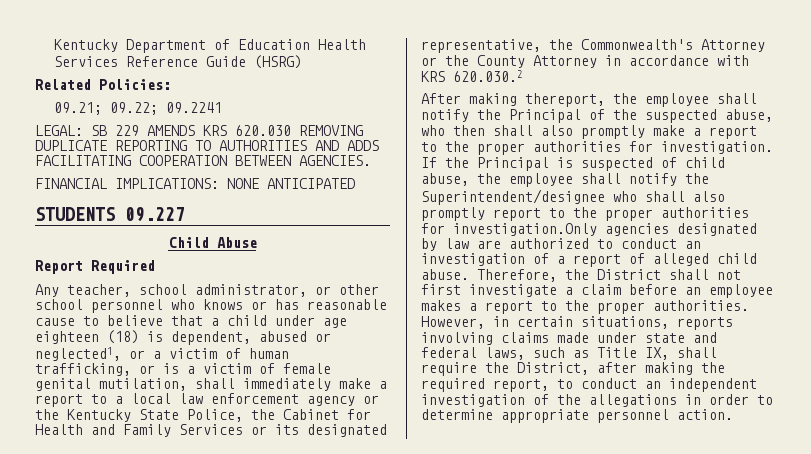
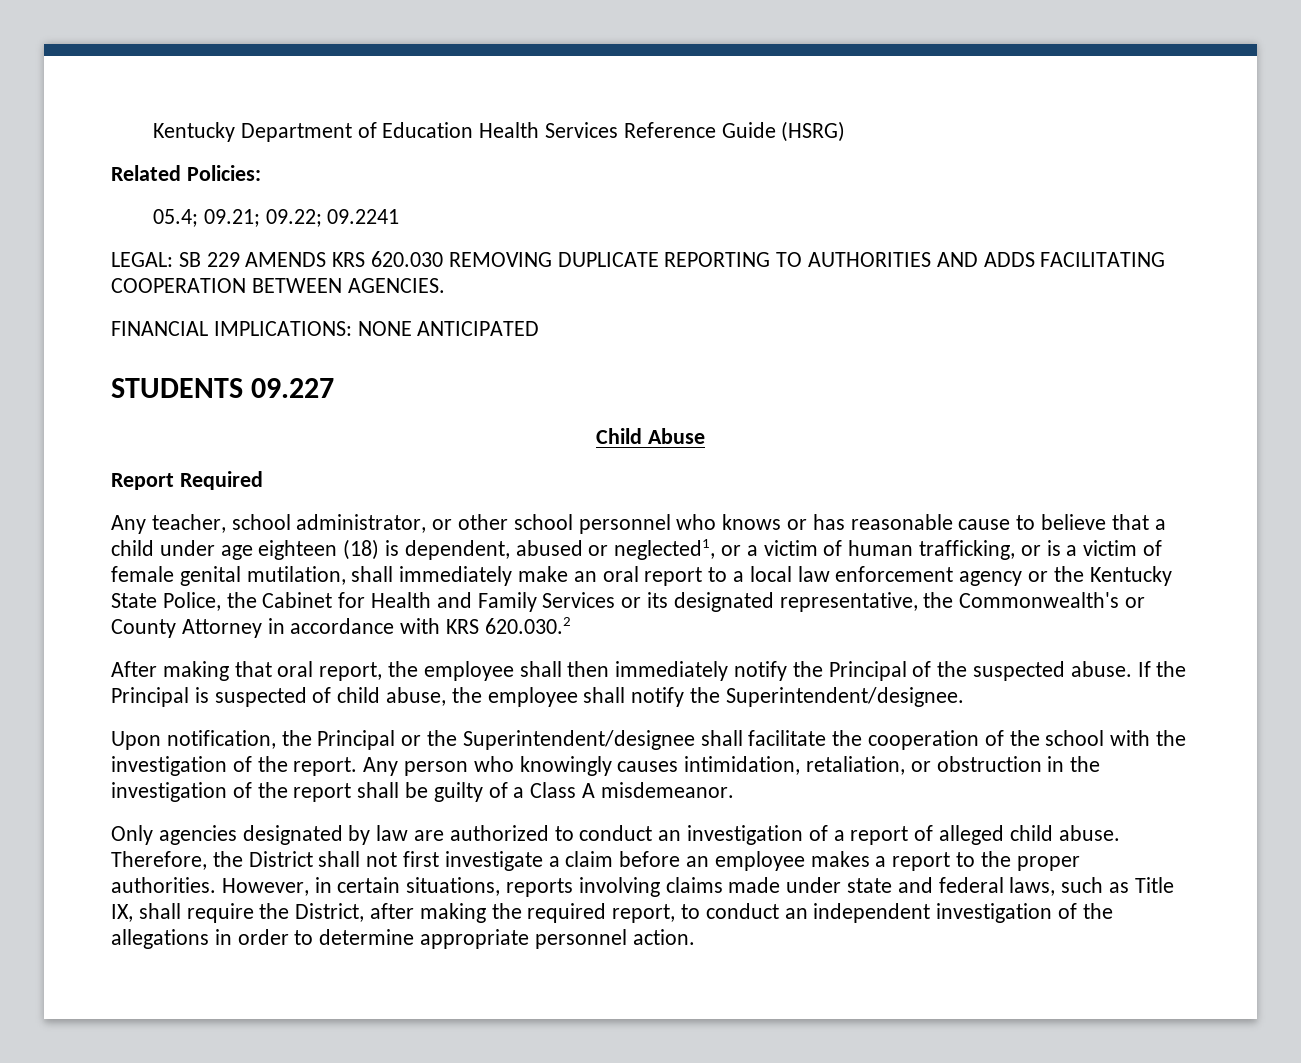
(171, 84) none -> [152,209,198,227] 05.4;
[379,381,387,389] a -> [573,566,639,582] an oral
[701,39,765,52] [421,55,469,66] Attorney or the -> [1125,597,1146,608] or
[525,93,757,107] thereport, the employee shall -> [234,661,729,681] that oral report, the employee shall then immediately
[725,109,773,122] [421,125,757,139] [421,141,773,155] abuse, who then shall also promptly make a report to the proper authorities for investigation. -> [1070,661,1132,677] abuse.
[421,189,725,205] [421,207,749,221] [421,223,597,236] Superintendent/designee who shall also promptly report to the proper authorities for investigation.Only -> [725,687,964,707] [111,730,1187,750] [111,756,1101,776] [111,782,734,802] [111,825,153,845] Superintendent/designee. // Upon notification, the Principal or the Superintendent/designee shall facilitate the cooperation of the school with the investigation of the report. Any person who knowingly causes intimidation, retaliation, or obstruction in the investigation of the report shall be guilty of a Class A misdemeanor. // Only

